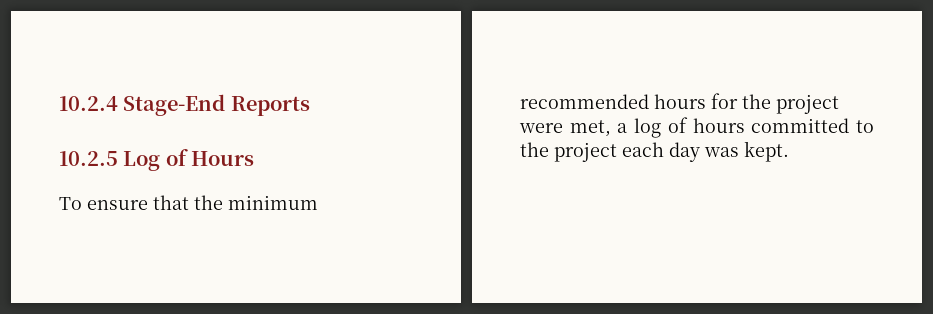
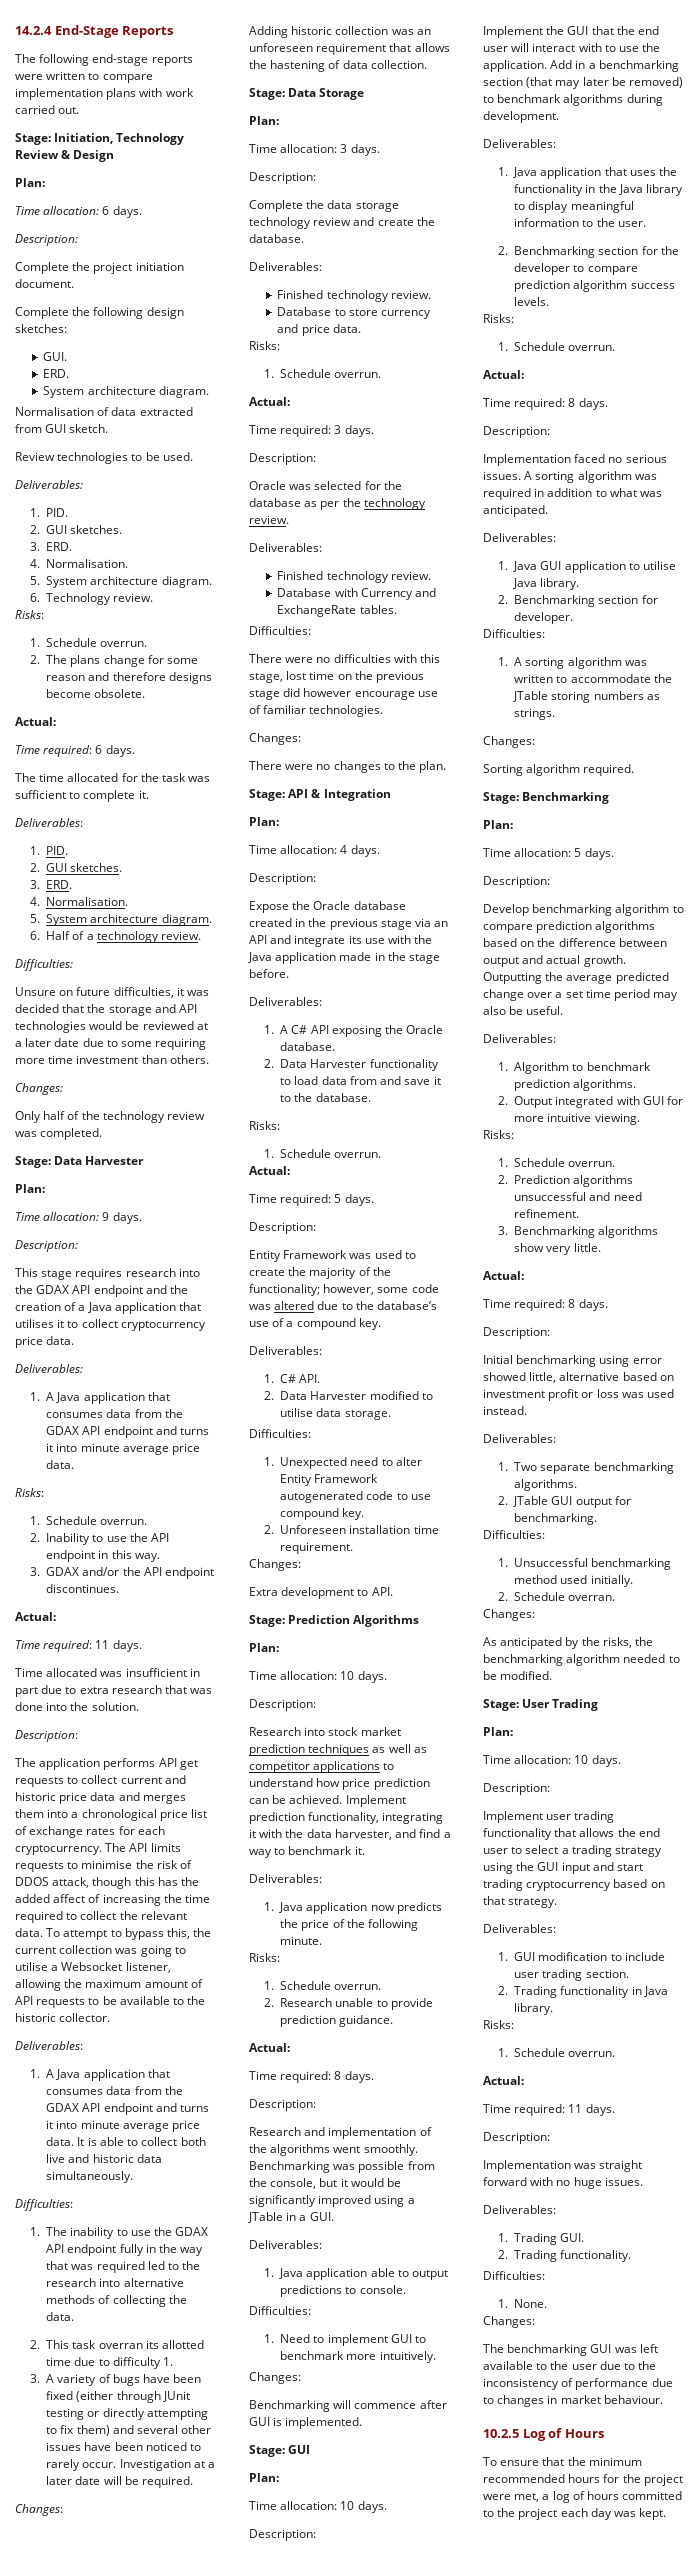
[59,94,226,116] 10.2.4 Stage-End -> [15,25,119,38] 14.2.4 End-Stage
(310, 106) none -> [15,54,193,66] [15,71,153,83] [15,88,194,100] [15,105,80,114] [15,133,185,145] [15,150,115,162] [15,178,45,187] [15,206,142,218] [15,234,78,246] [15,262,184,274] [15,279,74,288] [15,307,184,319] [15,324,67,333] [43,352,68,361] [43,369,70,378] [43,386,209,398] [15,407,193,416] [15,424,109,433] [15,452,193,464] [15,480,83,489] [30,508,69,517] [30,525,123,534] [30,542,73,551] [30,559,129,568] [30,576,212,588] [30,593,154,605] [15,610,44,619] [30,638,148,647] [30,655,199,667] [46,672,212,684] [46,689,146,698] [15,717,56,726] [15,745,135,757] [15,773,211,782] [15,790,149,802] [15,818,83,827] [30,846,69,855] [30,863,123,872] [30,880,73,889] [30,897,129,906] [30,914,212,926] [30,931,202,943] [15,959,73,971] [15,987,210,998] [15,1004,198,1016] [15,1021,208,1033] [15,1038,207,1050] [15,1055,209,1064] [15,1083,63,1095] [15,1111,206,1123] [15,1128,103,1140] [15,1156,145,1168] [15,1184,45,1193] [15,1212,142,1224] [15,1240,78,1252] [15,1268,200,1280] [15,1285,189,1297] [15,1302,202,1314] [15,1319,206,1331] [15,1336,75,1348] [15,1364,83,1373] [30,1392,170,1404] [46,1409,183,1418] [46,1426,210,1438] [46,1443,201,1455] [46,1460,75,1469] [15,1488,44,1497] [30,1516,148,1525] [30,1533,170,1545] [46,1550,160,1562] [30,1567,215,1579] [46,1584,120,1593] [15,1612,56,1621] [15,1640,142,1652] [15,1668,200,1677] [15,1685,213,1697] [15,1702,139,1711] [15,1730,78,1742] [15,1758,198,1770] [15,1775,186,1787] [15,1792,186,1804] [15,1809,208,1821] [15,1826,165,1838] [15,1843,181,1855] [15,1860,193,1872] [15,1877,200,1889] [15,1894,211,1906] [15,1911,187,1923] [15,1928,212,1940] [15,1945,186,1957] [15,1962,171,1973] [15,1979,203,1991] [15,1996,206,2008] [15,2013,111,2022] [15,2041,83,2050] [30,2069,170,2081] [46,2086,183,2095] [46,2103,210,2115] [46,2120,201,2132] [46,2137,206,2146] [46,2154,162,2163] [46,2171,134,2183] [15,2199,73,2211] [30,2227,209,2239] [46,2244,204,2256] [46,2261,201,2273] [46,2278,184,2287] [46,2295,187,2307] [46,2312,75,2321] [30,2340,205,2349] [46,2357,174,2369] [30,2374,202,2386] [46,2391,190,2403] [46,2408,208,2420] [46,2425,212,2436] [46,2442,202,2451] [46,2459,216,2471] [46,2476,194,2488] [15,2504,63,2516] [249,26,431,38] [249,43,450,55] [249,60,427,72] [249,88,365,100] [249,116,279,125] [249,144,380,156] [249,172,316,184] [249,200,399,212] [249,217,435,229] [249,234,304,243] [249,262,322,271] [277,290,431,302] [277,307,431,319] [277,324,361,336] [249,341,280,350] [264,369,382,378] [249,397,290,406] [249,425,374,437] [249,453,316,465] [249,481,402,490] [249,498,426,510] [249,515,289,524] [249,543,322,552] [277,571,431,583] [277,588,436,600] [277,605,397,617] [249,626,311,635] [249,654,441,663] [249,671,425,683] [249,688,438,700] [249,705,384,717] [249,733,301,745] [249,761,447,773] [249,789,391,801] [249,817,279,826] [249,845,380,857] [249,873,316,885] [249,901,406,913] [249,918,449,930] [249,935,433,947] [248,952,441,964] [249,969,289,978] [249,997,322,1006] [264,1025,444,1037] [280,1042,336,1051] [264,1059,439,1071] [280,1076,441,1085] [280,1093,371,1102] [249,1121,280,1130] [264,1149,382,1158] [249,1166,290,1175] [249,1194,374,1206] [249,1222,316,1234] [249,1250,416,1262] [249,1267,391,1279] [249,1284,439,1296] [249,1301,438,1310] [249,1318,381,1330] [249,1346,322,1355] [264,1374,321,1383] [264,1391,433,1400] [280,1408,391,1420] [249,1429,311,1438] [264,1457,422,1469] [280,1474,379,1486] [280,1491,431,1503] [280,1508,365,1520] [264,1525,439,1534] [280,1542,354,1554] [249,1559,301,1571] [249,1587,393,1599] [249,1615,420,1627] [249,1643,279,1652] [249,1671,387,1683] [249,1699,316,1711] [249,1727,401,1736] [249,1744,427,1756] [249,1761,395,1773] [249,1778,430,1790] [249,1795,406,1807] [249,1812,444,1824] [249,1829,451,1840] [249,1846,365,1858] [249,1874,322,1883] [264,1902,442,1914] [280,1919,419,1931] [280,1936,323,1945] [249,1953,280,1962] [264,1981,382,1990] [264,1998,433,2010] [280,2015,394,2027] [249,2043,290,2052] [249,2071,374,2083] [249,2099,316,2111] [249,2127,432,2139] [249,2144,418,2156] [249,2161,435,2173] [249,2178,402,2189] [249,2195,415,2207] [248,2212,334,2223] [249,2240,322,2249] [264,2268,449,2280] [280,2285,406,2297] [249,2306,311,2315] [264,2334,427,2346] [280,2351,436,2363] [249,2372,301,2384] [249,2400,447,2412] [249,2417,363,2429] [249,2445,311,2457] [249,2473,279,2482] [249,2501,387,2513] [249,2529,316,2541] [483,26,660,38] [483,43,661,52] [483,60,679,72] [483,77,684,89] [483,94,663,106] [483,111,559,123] [483,139,556,148] [498,167,678,179] [514,184,684,196] [514,201,634,213] [514,218,646,227] [498,246,679,258] [514,263,638,275] [514,280,675,292] [514,297,550,306] [483,314,514,323] [498,342,616,351] [483,370,524,379] [483,398,608,410] [483,426,550,438] [483,454,667,466] [483,471,657,483] [483,488,663,500] [483,505,548,517] [483,533,556,542] [498,561,677,573] [513,578,580,590] [498,595,658,607] [514,612,574,624] [483,629,545,638] [498,657,647,669] [514,674,672,683] [513,691,660,703] [514,708,556,720] [483,736,535,748] [483,764,635,776] [483,792,610,804] [483,820,513,829] [483,848,614,860] [483,876,550,888] [483,904,684,916] [483,921,656,933] [483,938,667,947] [483,955,626,967] [483,972,669,984] [483,989,679,1001] [483,1006,564,1015] [483,1034,556,1043] [498,1062,651,1074] [514,1079,637,1091] [498,1096,684,1108] [514,1113,640,1125] [483,1130,514,1139] [498,1158,616,1167] [498,1175,634,1187] [514,1192,642,1201] [514,1209,580,1218] [498,1226,659,1238] [514,1243,601,1255] [483,1271,524,1280] [483,1299,608,1311] [483,1327,550,1339] [483,1355,662,1367] [483,1372,674,1383] [483,1389,675,1401] [483,1406,527,1415] [483,1434,556,1443] [498,1462,674,1474] [514,1479,578,1491] [498,1496,631,1508] [514,1513,598,1525] [483,1530,545,1539] [498,1558,672,1570] [514,1575,633,1587] [498,1592,616,1601] [483,1609,535,1621] [483,1637,654,1649] [483,1654,680,1666] [483,1671,553,1680] [483,1699,599,1711] [483,1727,513,1736] [483,1755,621,1767] [483,1783,550,1795] [483,1811,615,1823] [483,1828,660,1840] [483,1845,663,1857] [483,1862,644,1874] [483,1879,665,1891] [483,1896,558,1908] [483,1924,556,1933] [498,1952,665,1961] [514,1969,629,1981] [498,1986,668,1998] [514,2003,554,2015] [483,2020,514,2029] [498,2048,616,2057] [483,2076,524,2085] [483,2104,615,2116] [483,2132,550,2144] [483,2160,643,2172] [483,2177,643,2189] [483,2205,556,2214] [498,2233,585,2245] [498,2250,632,2262] [483,2271,545,2280] [498,2299,548,2308] [483,2316,535,2328] [483,2344,658,2356] [483,2361,657,2370] [483,2378,673,2390] [483,2395,663,2407] // The following end-stage reports were written to compare implementation plans with work carried out. // Stage: Initiation, Technology Review & Design // Plan: // Time allocation: 6 days. // Description: // Complete the project initiation document. // Complete the following design sketches: // GUI. // ERD. // System architecture diagram. // Normalisation of data extracted from GUI sketch. // Review technologies to be used. // Deliverables: // 1. PID. // 2. GUI sketches. // 3. ERD. // 4. Normalisation. // 5. System architecture diagram. // 6. Technology review. // Risks: // 1. Schedule overrun. // 2. The plans change for some reason and therefore designs become obsolete. // Actual: // Time required: 6 days. // The time allocated for the task was sufficient to complete it. // Deliverables: // 1. PID. // 2. GUI sketches. // 3. ERD. // 4. Normalisation. // 5. System architecture diagram. // 6. Half of a technology review. // Difficulties: // Unsure on future difficulties, it was decided that the storage and API technologies would be reviewed at a later date due to some requiring more time investment than others. // Changes: // Only half of the technology review was completed. // Stage: Data Harvester // Plan: // Time allocation: 9 days. // Description: // This stage requires research into the GDAX API endpoint and the creation of a Java application that utilises it to collect cryptocurrency price data. // Deliverables: // 1. A Java application that consumes data from the GDAX API endpoint and turns it into minute average price data. // Risks: // 1. Schedule overrun. // 2. Inability to use the API endpoint in this way. // 3. GDAX and/or the API endpoint discontinues. // Actual: // Time required: 11 days. // Time allocated was insufficient in part due to extra research that was done into the solution. // Description: // The application performs API get requests to collect current and historic price data and merges them into a chronological price list of exchange rates for each cryptocurrency. The API limits requests to minimise the risk of DDOS attack, though this has the added affect of increasing the time required to collect the relevant data. To attempt to bypass this, the current collection was going to utilise a Websocket listener, allowing the maximum amount of API requests to be available to the historic collector. // Deliverables: // 1. A Java application that consumes data from the GDAX API endpoint and turns it into minute average price data. It is able to collect both live and historic data simultaneously. // Difficulties: // 1. The inability to use the GDAX API endpoint fully in the way that was required led to the research into alternative methods of collecting the data. // 2. This task overran its allotted time due to difficulty 1. // 3. A variety of bugs have been fixed (either through JUnit testing or directly attempting to fix them) and several other issues have been noticed to rarely occur. Investigation at a later date will be required. // Changes: // Adding historic collection was an unforeseen requirement that allows the hastening of data collection. // Stage: Data Storage // Plan: // Time allocation: 3 days. // Description: // Complete the data storage technology review and create the database. // Deliverables: // Finished technology review. // Database to store currency and price data. // Risks: // 1. Schedule overrun. // Actual: // Time required: 3 days. // Description: // Oracle was selected for the database as per the technology review. // Deliverables: // Finished technology review. // Database with Currency and ExchangeRate tables. // Difficulties: // There were no difficulties with this stage, lost time on the previous stage did however encourage use of familiar technologies. // Changes: // There were no changes to the plan. // Stage: API & Integration // Plan: // Time allocation: 4 days. // Description: // Expose the Oracle database created in the previous stage via an API and integrate its use with the Java application made in the stage before. // Deliverables: // 1. A C# API exposing the Oracle database. // 2. Data Harvester functionality to load data from and save it to the database. // Risks: // 1. Schedule overrun. // Actual: // Time required: 5 days. // Description: // Entity Framework was used to create the majority of the functionality; however, some code was altered due to the database’s use of a compound key. // Deliverables: // 1. C# API. // 2. Data Harvester modified to utilise data storage. // Difficulties: // 1. Unexpected need to alter Entity Framework autogenerated code to use compound key. // 2. Unforeseen installation time requirement. // Changes: // Extra development to API. // Stage: Prediction Algorithms // Plan: // Time allocation: 10 days. // Description: // Research into stock market prediction techniques as well as competitor applications to understand how price prediction can be achieved. Implement prediction functionality, integrating it with the data harvester, and find a way to benchmark it. // Deliverables: // 1. Java application now predicts the price of the following minute. // Risks: // 1. Schedule overrun. // 2. Research unable to provide prediction guidance. // Actual: // Time required: 8 days. // Description: // Research and implementation of the algorithms went smoothly. Benchmarking was possible from the console, but it would be significantly improved using a JTable in a GUI. // Deliverables: // 1. Java application able to output predictions to console. // Difficulties: // 1. Need to implement GUI to benchmark more intuitively. // Changes: // Benchmarking will commence after GUI is implemented. // Stage: GUI // Plan: // Time allocation: 10 days. // Description: // Implement the GUI that the end user will interact with to use the application. Add in a benchmarking section (that may later be removed) to benchmark algorithms during development. // Deliverables: // 1. Java application that uses the functionality in the Java library to display meaningful information to the user. // 2. Benchmarking section for the developer to compare prediction algorithm success levels. // Risks: // 1. Schedule overrun. // Actual: // Time required: 8 days. // Description: // Implementation faced no serious issues. A sorting algorithm was required in addition to what was anticipated. // Deliverables: // 1. Java GUI application to utilise Java library. // 2. Benchmarking section for developer. // Difficulties: // 1. A sorting algorithm was written to accommodate the JTable storing numbers as strings. // Changes: // Sorting algorithm required. // Stage: Benchmarking // Plan: // Time allocation: 5 days. // Description: // Develop benchmarking algorithm to compare prediction algorithms based on the difference between output and actual growth. Outputting the average predicted change over a set time period may also be useful. // Deliverables: // 1. Algorithm to benchmark prediction algorithms. // 2. Output integrated with GUI for more intuitive viewing. // Risks: // 1. Schedule overrun. // 2. Prediction algorithms unsuccessful and need refinement. // 3. Benchmarking algorithms show very little. // Actual: // Time required: 8 days. // Description: // Initial benchmarking using error showed little, alternative based on investment profit or loss was used instead. // Deliverables: // 1. Two separate benchmarking algorithms. // 2. JTable GUI output for benchmarking. // Difficulties: // 1. Unsuccessful benchmarking method used initially. // 2. Schedule overran. // Changes: // As anticipated by the risks, the benchmarking algorithm needed to be modified. // Stage: User Trading // Plan: // Time allocation: 10 days. // Description: // Implement user trading functionality that allows the end user to select a trading strategy using the GUI input and start trading cryptocurrency based on that strategy. // Deliverables: // 1. GUI modification to include user trading section. // 2. Trading functionality in Java library. // Risks: // 1. Schedule overrun. // Actual: // Time required: 11 days. // Description: // Implementation was straight forward with no huge issues. // Deliverables: // 1. Trading GUI. // 2. Trading functionality. // Difficulties: // 1. None. // Changes: // The benchmarking GUI was left available to the user due to the inconsistency of performance due to changes in market behaviour.

